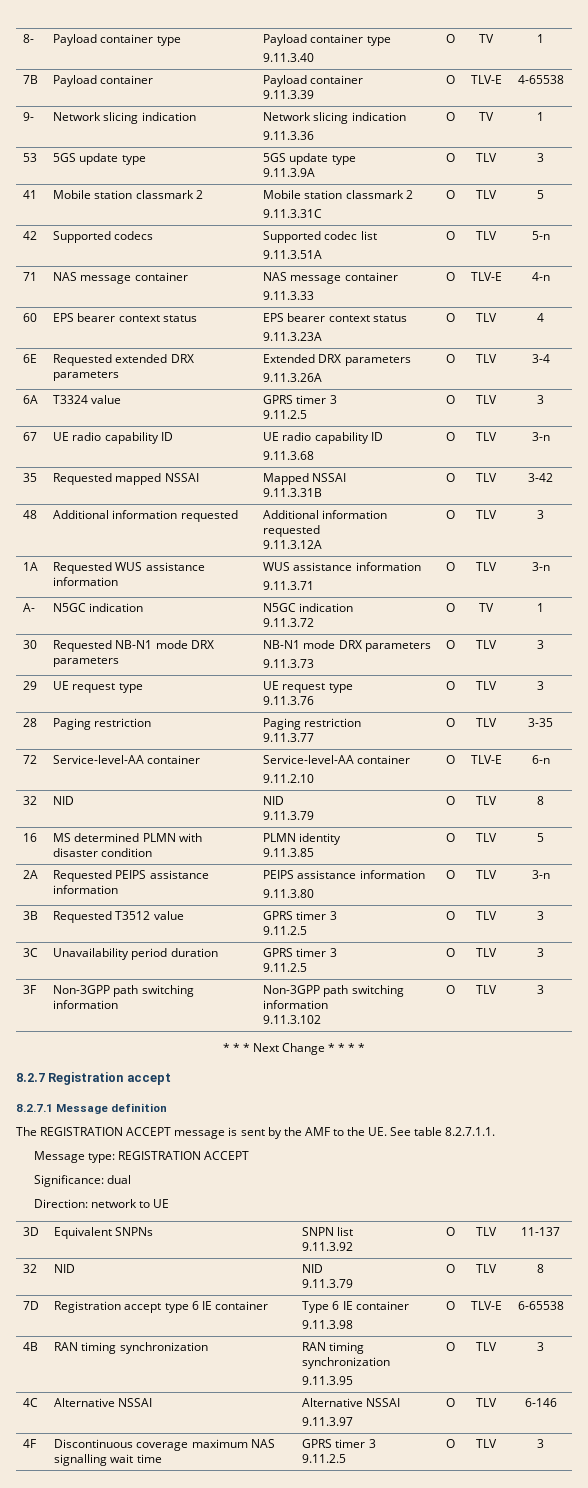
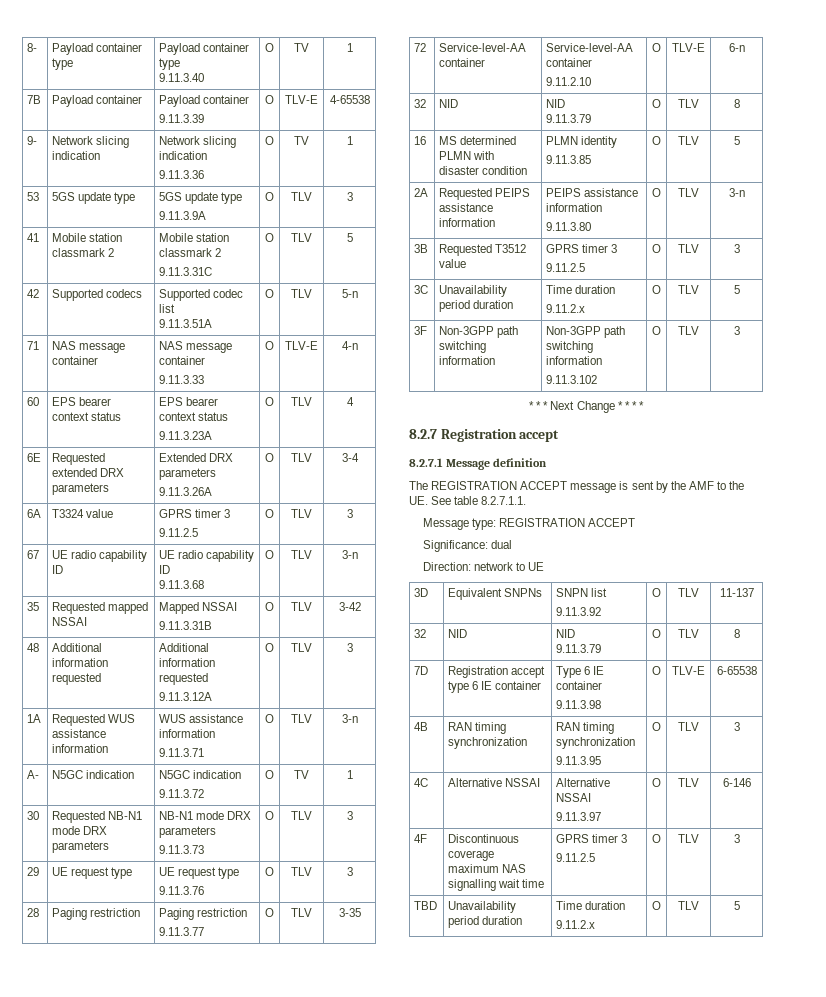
[263,948,337,957] [263,963,308,972] [446,948,455,957] [476,948,497,957] [537,948,544,957] GPRS timer 3 // 9.11.2.5 | O | TLV | 3 -> [546,285,616,294] [546,304,586,313] [652,285,661,294] [678,285,699,294] [733,285,740,294] Time duration // 9.11.2.x | O | TLV | 5
(544, 1443) none -> [414,901,438,910] [448,901,517,913] [448,916,523,928] [556,901,626,910] [556,920,596,929] [652,901,661,910] [678,901,699,910] [733,901,740,910] // TBD | Unavailability period duration | Time duration // 9.11.2.x | O | TLV | 5

